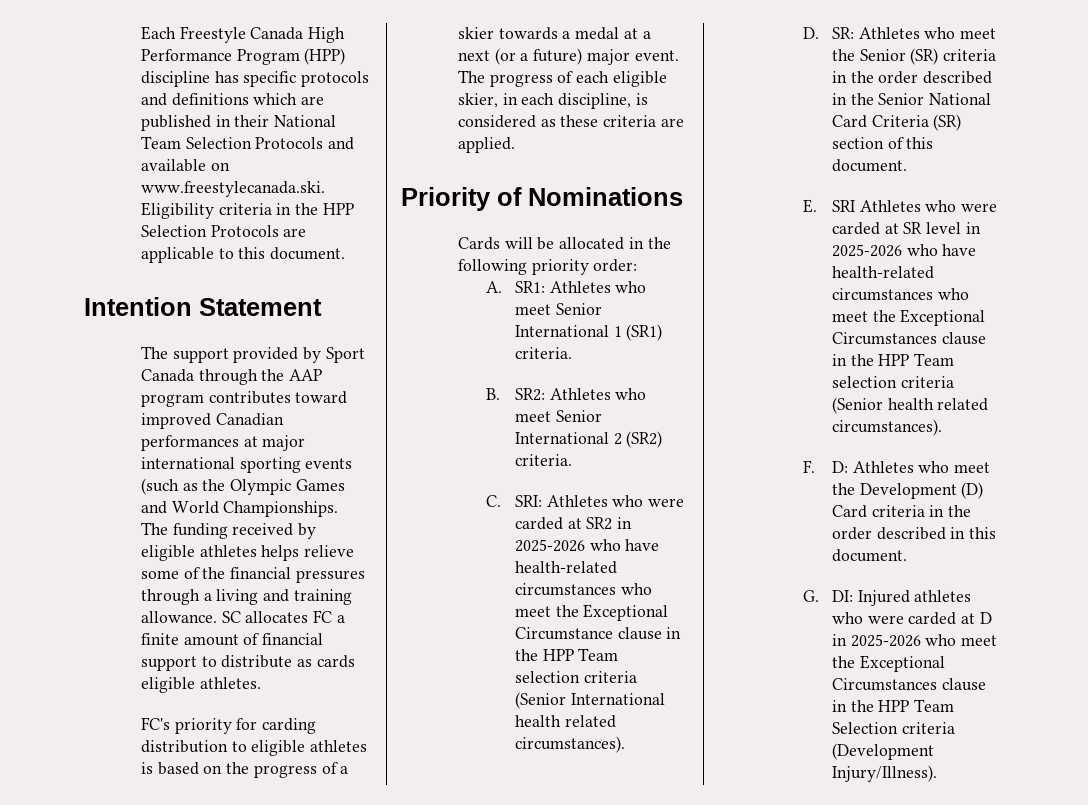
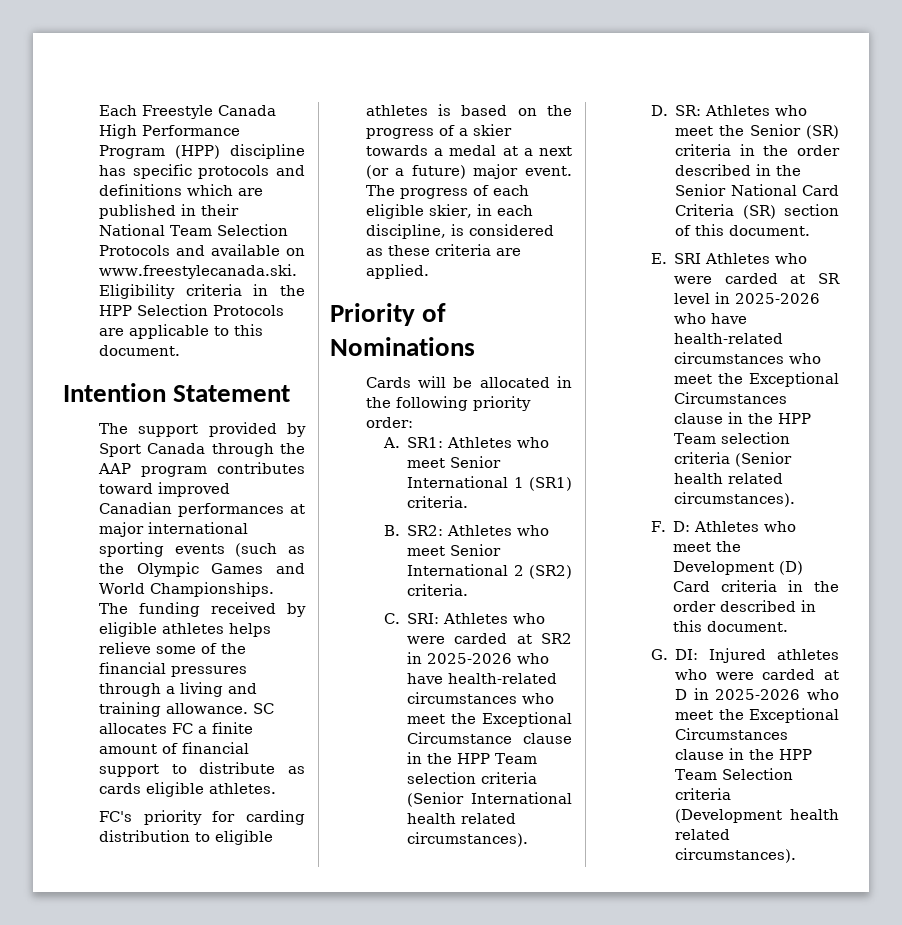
[831,765,937,782] Injury/Illness). -> [790,809,839,820] [675,829,731,840] [675,848,797,863] health related circumstances).

